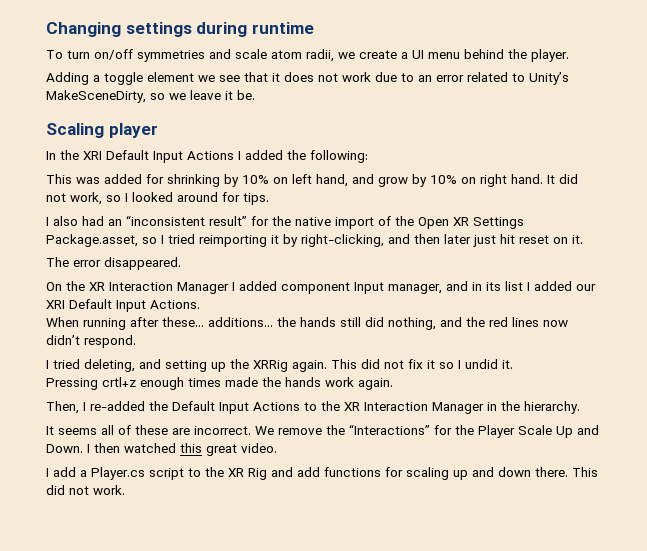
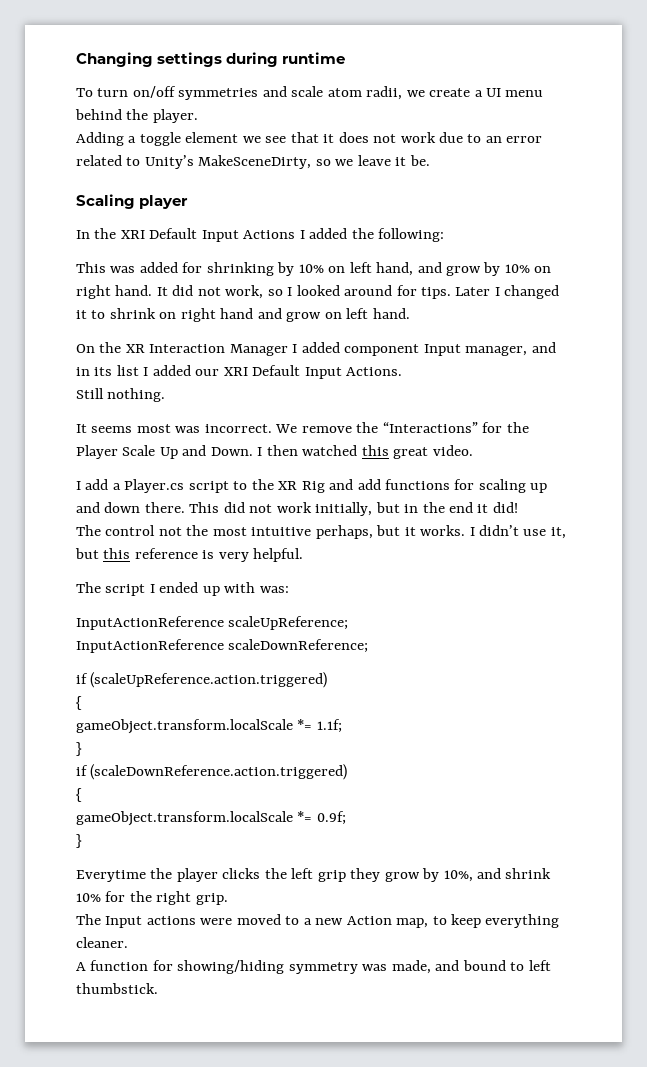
[46,215,524,229] [46,234,583,247] [46,257,181,270] // I also had an “inconsistent result” for the native import of the Open XR Settings Package.asset, so I tried reimporting it by right-clicking, and then later just hit reset on it. // The error disappeared. -> [455,285,560,299] [76,308,410,322] Later I changed it to shrink on right hand and grow on left hand.
[46,317,568,330] [46,335,136,348] [46,359,513,372] [46,377,393,390] [46,401,580,414] [46,425,190,435] When running after these… additions… the hands still did nothing, and the red lines now didn’t respond. // I tried deleting, and setting up the XRRig again. This did not fix it so I undid it. // Pressing crtl+z enough times made the hands work again. // Then, I re-added the Default Input Actions to the XR Interaction Manager in the hierarchy. // It seems all of these are -> [76,388,166,402] [76,424,201,433] Still nothing. // It seems most was
[93,485,125,495] work. -> [276,502,518,516] [76,525,566,539] [75,548,304,562] [76,582,289,596] [76,616,349,630] [76,639,369,653] [76,672,328,688] [76,696,82,710] [76,719,342,734] [76,742,82,756] [76,764,348,780] [76,788,82,802] [76,811,346,826] [76,834,82,848] [76,868,552,882] [76,891,228,905] [76,914,560,928] [76,937,128,948] [76,960,551,974] [76,983,158,994] work initially, but in the end it did! // The control not the most intuitive perhaps, but it works. I didn’t use it, but this reference is very helpful. // The script I ended up with was: // InputActionReference scaleUpReference; // InputActionReference scaleDownReference; // if (scaleUpReference.action.triggered) // { // gameObject.transform.localScale *= 1.1f; // } // if (scaleDownReference.action.triggered) // { // gameObject.transform.localScale *= 0.9f; // } // Everytime the player clicks the left grip they grow by 10%, and shrink 10% for the right grip. // The Input actions were moved to a new Action map, to keep everything cleaner. // A function for showing/hiding symmetry was made, and bound to left thumbstick.

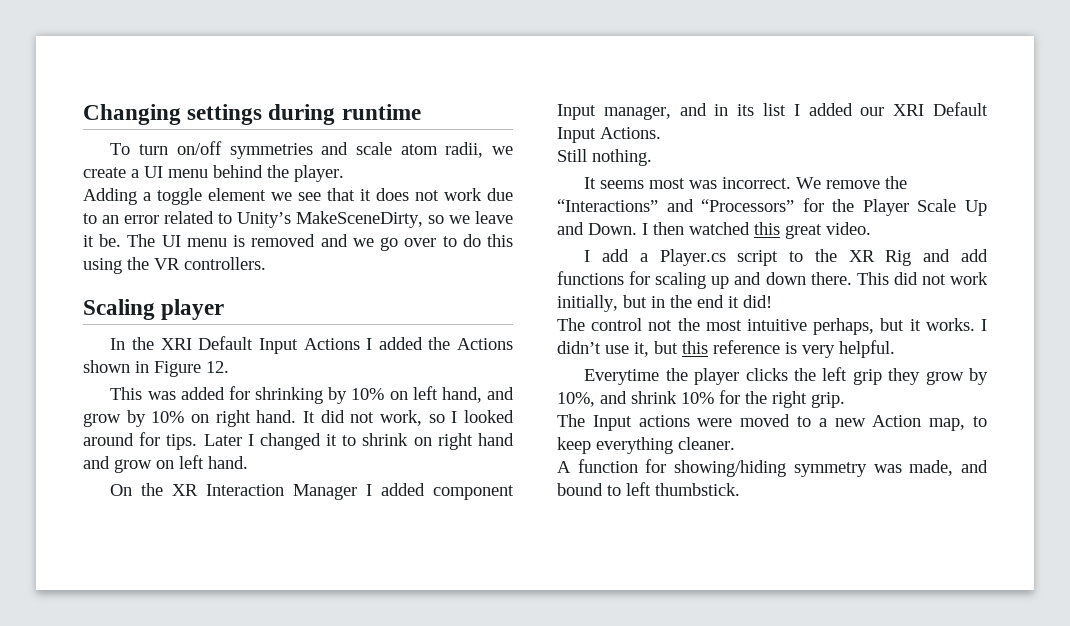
(430, 160) none -> [127,234,513,251] [83,257,266,274] The UI menu is removed and we go over to do this using the VR controllers.
[378,228,445,242] following: -> [457,338,513,350] [83,360,229,377] Actions shown in Figure 12.
(478, 427) none -> [666,199,795,212] and “Processors”
[76,582,289,596] [76,616,349,630] [76,639,369,653] [76,672,328,688] [76,696,82,710] [76,719,342,734] [76,742,82,756] [76,764,348,780] [76,788,82,802] [76,811,346,826] [76,834,82,848] // The script I ended up with was: // InputActionReference scaleUpReference; // InputActionReference scaleDownReference; // if (scaleUpReference.action.triggered) // { // gameObject.transform.localScale *= 1.1f; // } // if (scaleDownReference.action.triggered) // { // gameObject.transform.localScale *= 0.9f; // } -> (895, 349) none

